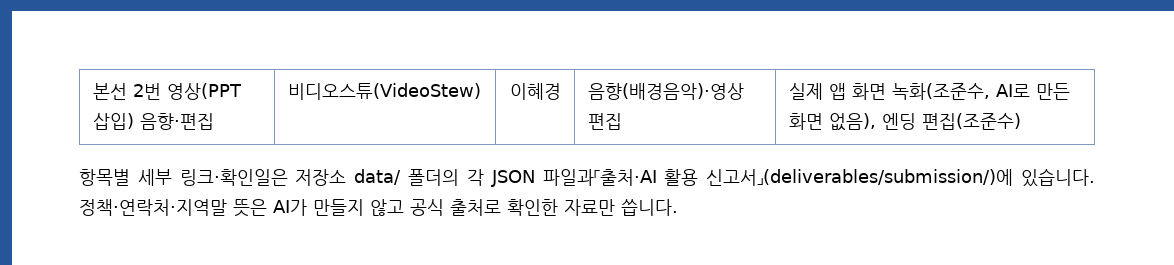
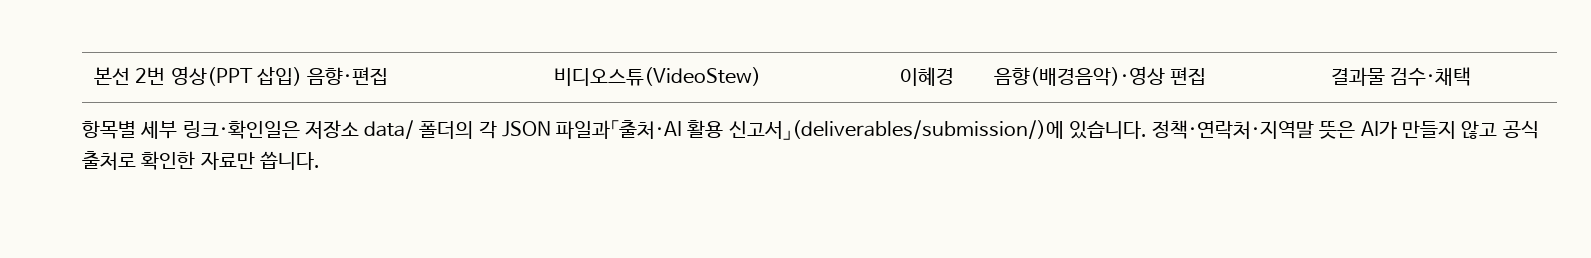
[788,83,1070,100] [788,113,1021,131] 실제 앱 화면 녹화(조준수, AI로 만든 화면 없음), 엔딩 편집(조준수) -> [1331,67,1472,86] 결과물 검수·채택

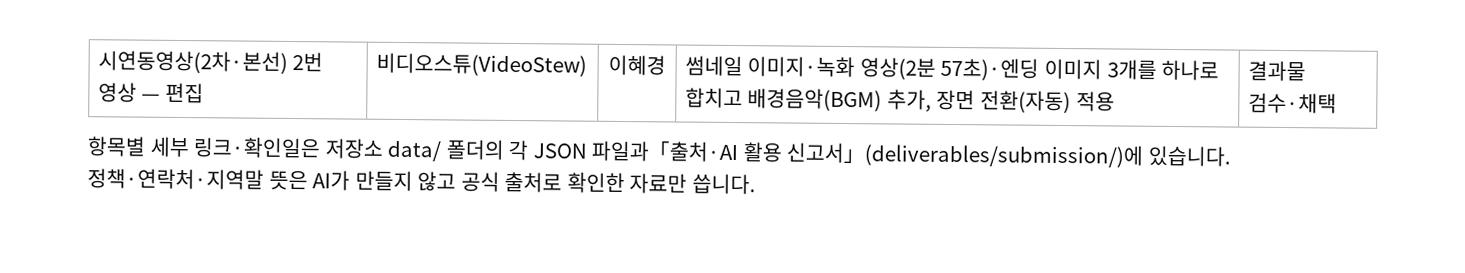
[94,66,389,86] [554,67,762,86] [899,67,954,86] [994,66,1207,86] 본선 2번 영상(PPT 삽입) 음향·편집 | 비디오스튜(VideoStew) | 이혜경 | 음향(배경음악)·영상 편집 -> [97,50,324,74] [97,82,204,104] [375,52,587,77] [608,54,666,76] [684,55,1220,81] [684,87,1115,114] 시연동영상(2차·본선) 2번 영상 — 편집 | 비디오스튜(VideoStew) | 이혜경 | 썸네일 이미지·녹화 영상(2분 57초)·엔딩 이미지 3개를 하나로 합치고 배경음악(BGM) 추가, 장면 전환(자동) 적용

